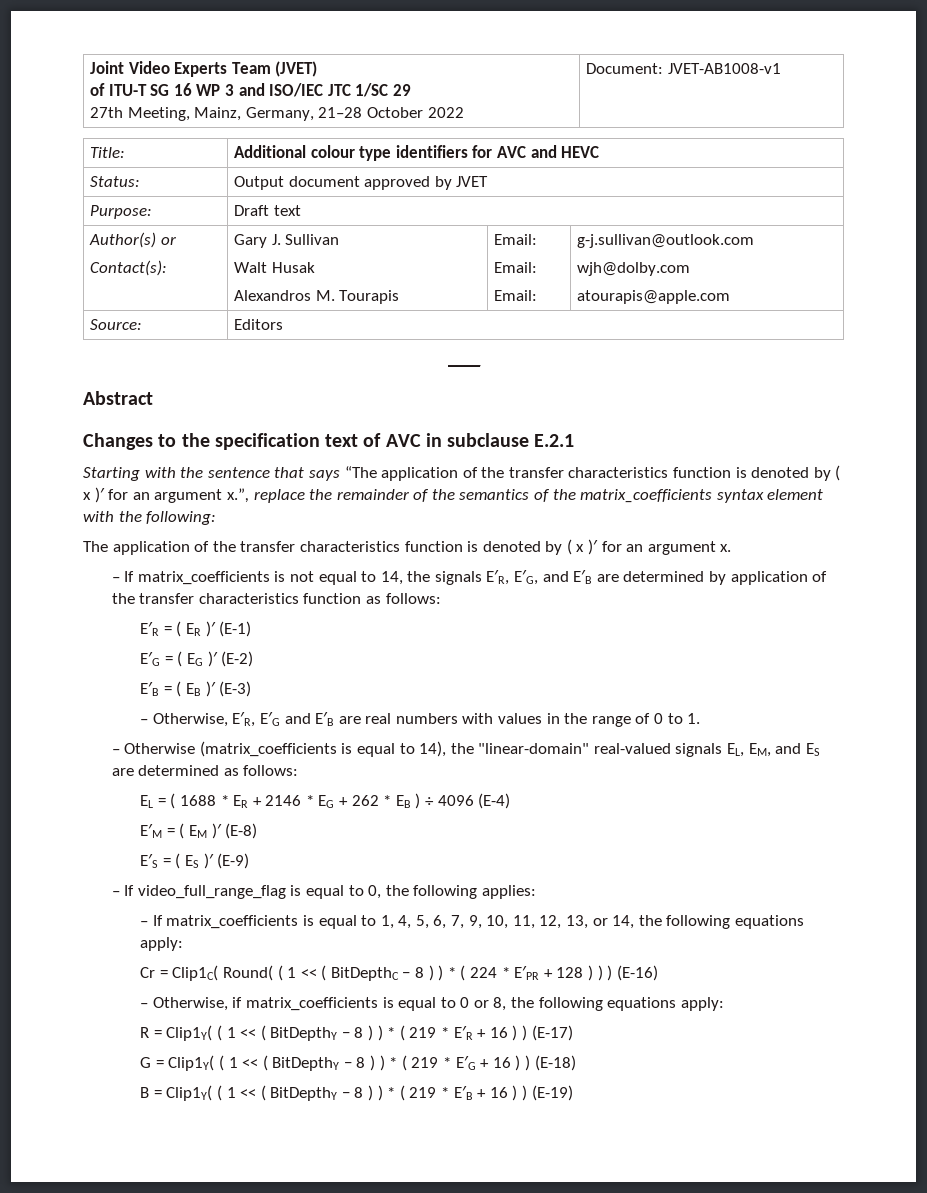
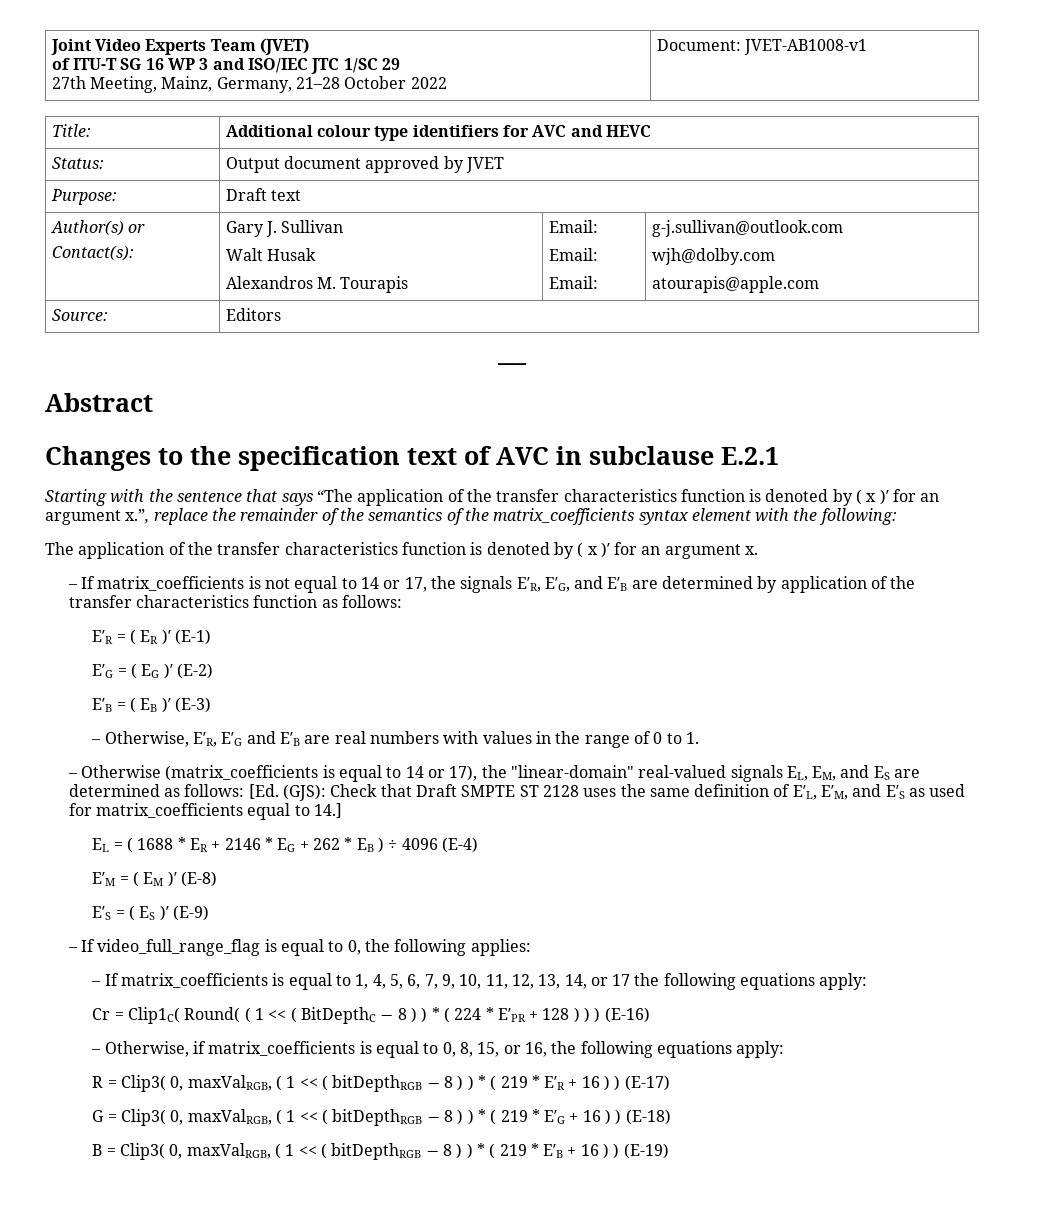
[380,571,403,585] 14, -> [360,577,427,592] 14 or 17,
[419,741,447,757] 14), -> [405,765,478,781] 14 or 17),
(299, 770) none -> [248,784,966,801] [68,803,342,820] [Ed. (GJS): Check that Draft SMPTE ST 2128 uses the same definition of E′L, E′M, and E′S as used for matrix_coefficients equal to 14.]
[592,915,635,929] or 14, -> [564,974,631,989] 14, or 17
[460,997,507,1011] 0 or 8, -> [442,1042,547,1057] 0, 8, 15, or 16,
[166,1025,338,1041] Clip1Y( ( 1 << ( BitDepthY -> [121,1075,423,1092] Clip3( 0, maxValRGB, ( 1 << ( bitDepthRGB
[168,1055,340,1071] Clip1Y( ( 1 << ( BitDepthY -> [121,1109,423,1126] Clip3( 0, maxValRGB, ( 1 << ( bitDepthRGB
[166,1085,338,1101] Clip1Y( ( 1 << ( BitDepthY -> [120,1143,422,1160] Clip3( 0, maxValRGB, ( 1 << ( bitDepthRGB

